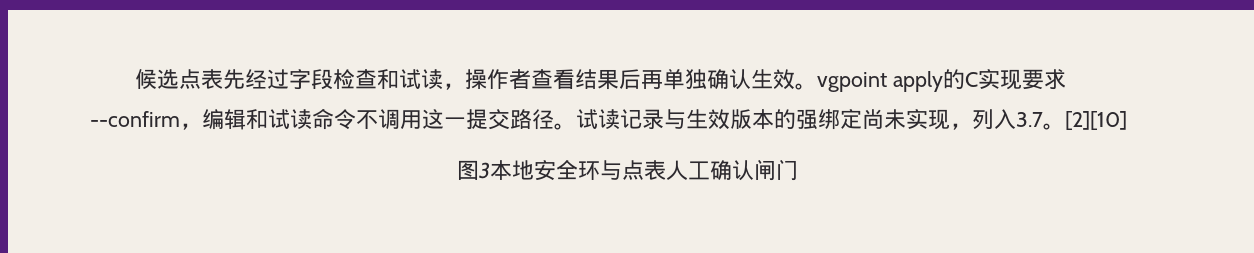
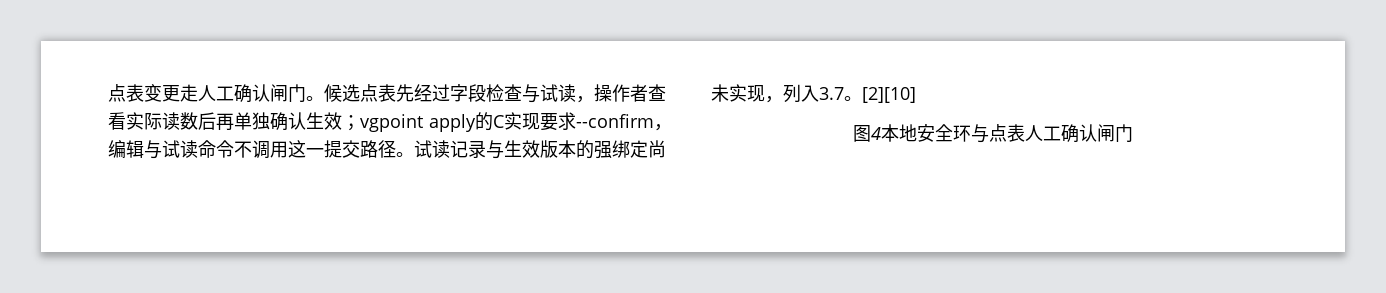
(135, 79) none -> [108,84,324,103] 点表变更走人工确认闸门。
[377,69,400,89] 和 -> [522,84,540,103] 与
[575,69,620,90] 结果 -> [126,112,198,130] 实际读数
[795,83,818,90] 。 -> [342,115,360,131] ；
[246,109,268,129] 和 -> [144,140,162,159] 与
[477,162,490,179] 3 -> [871,127,881,140] 4

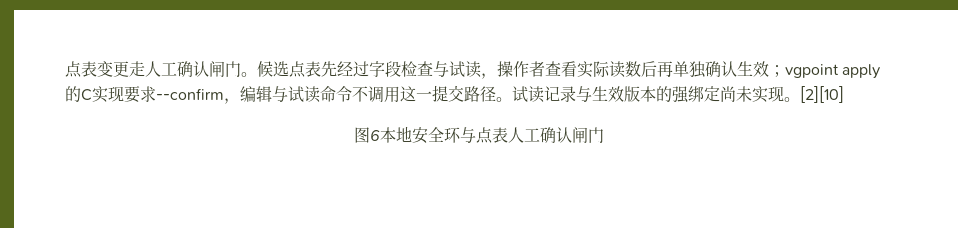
[765,84,844,103] ，列入3.7 -> (784, 94) none
[871,127,881,140] 4 -> [370,130,380,141] 6

